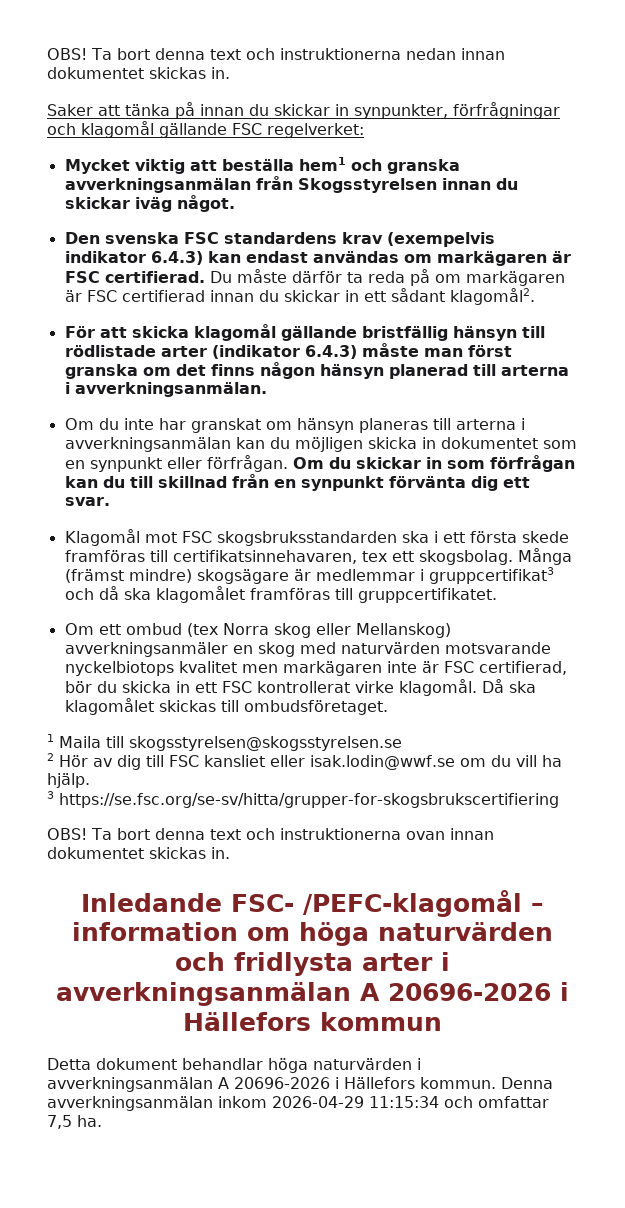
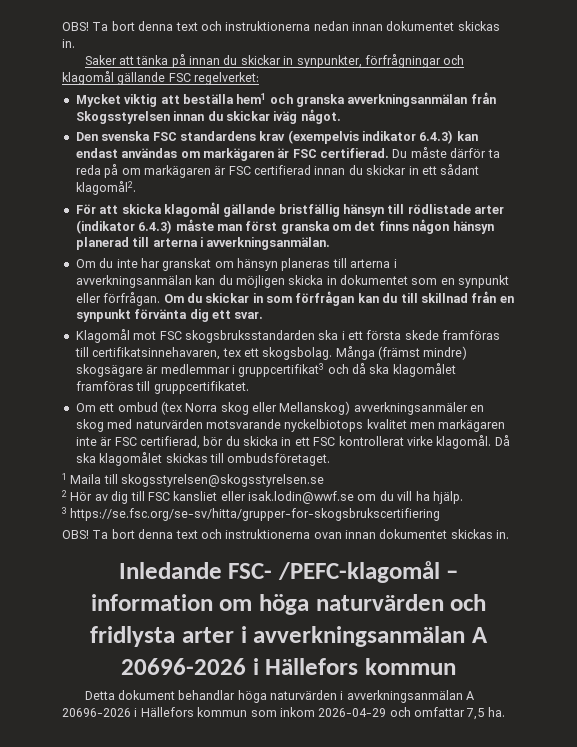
[420,1077,553,1089] [47,1096,213,1111] kommun. Denna avverkningsanmälan -> [197,707,277,717] kommun som
[369,1096,439,1108] 11:15:34 -> (387, 712) none

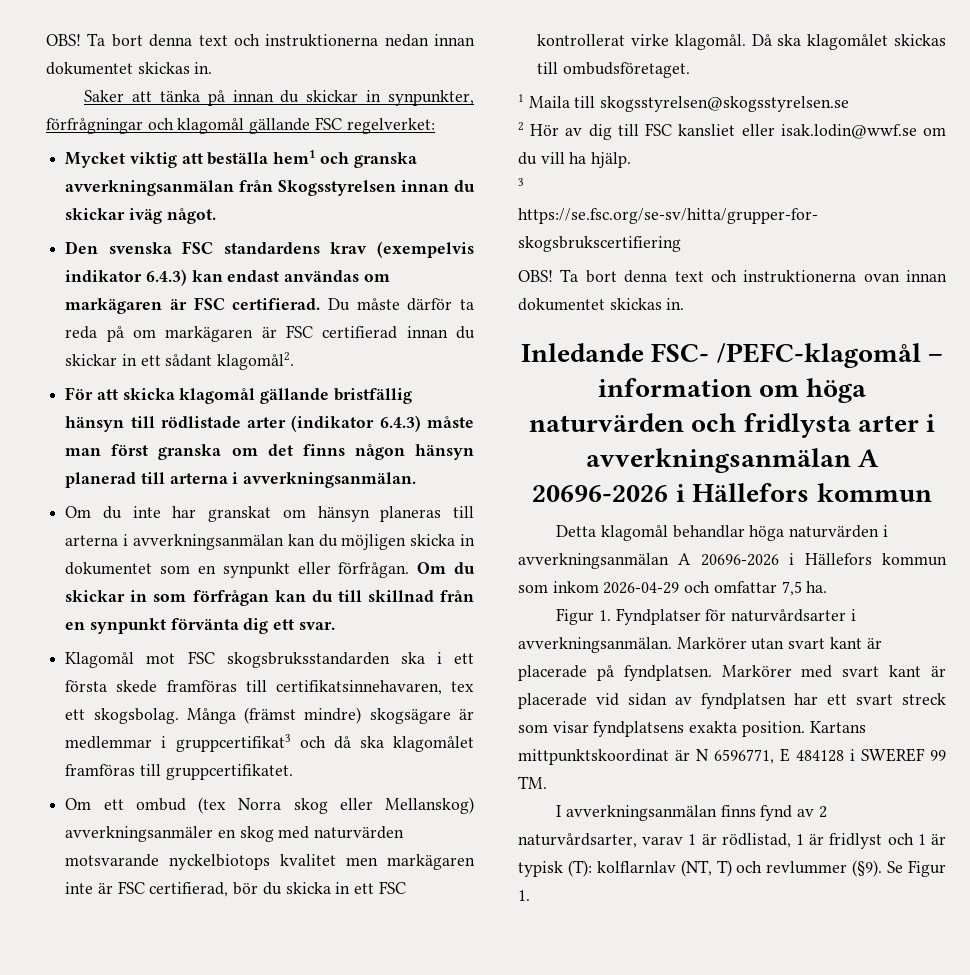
[117,690,175,700] dokument -> [600,525,668,541] klagomål
(505, 712) none -> [556,608,856,625] [518,637,882,653] [518,665,946,681] [518,693,946,709] [518,721,866,737] [518,748,946,765] [518,776,547,789] [556,805,827,821] [518,833,946,849] [518,860,946,877] [518,890,530,901] // Figur 1. Fyndplatser för naturvårdsarter i avverkningsanmälan. Markörer utan svart kant är placerade på fyndplatsen. Markörer med svart kant är placerade vid sidan av fyndplatsen har ett svart streck som visar fyndplatsens exakta position. Kartans mittpunktskoordinat är N 6596771, E 484128 i SWEREF 99 TM. // I avverkningsanmälan finns fynd av 2 naturvårdsarter, varav 1 är rödlistad, 1 är fridlyst och 1 är typisk (T): kolflarnlav (NT, T) och revlummer (§9). Se Figur 1.

